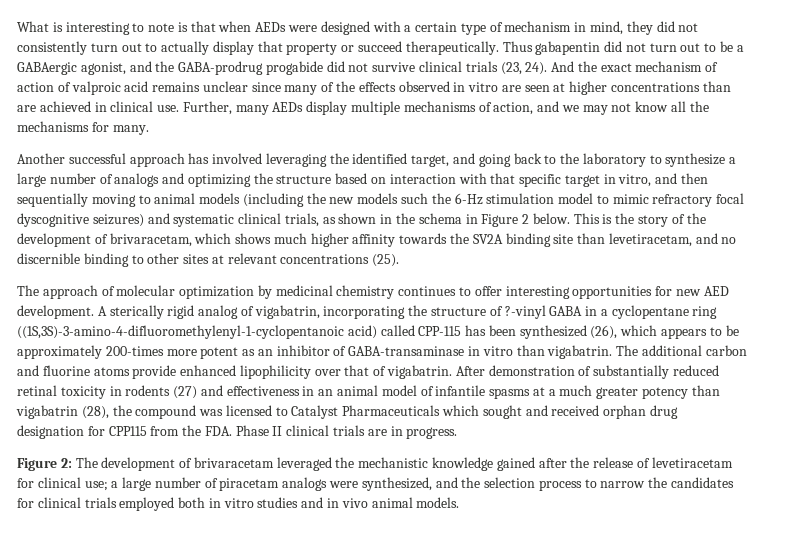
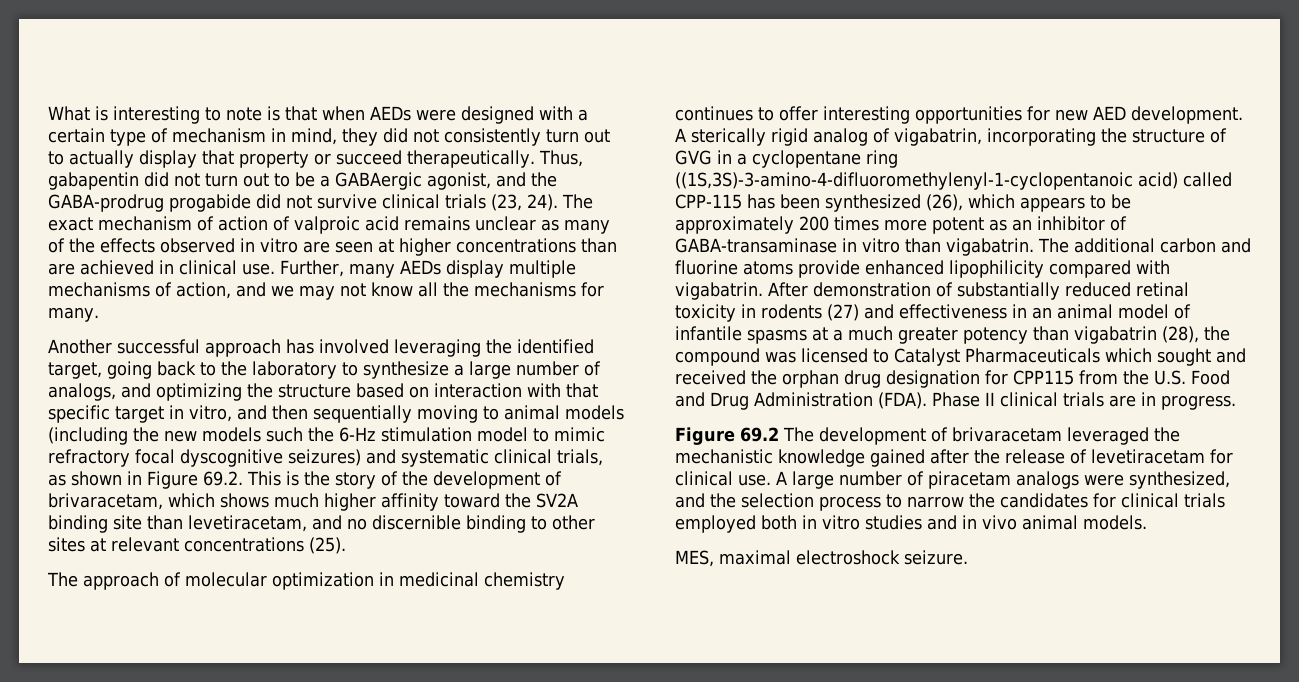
[502,41,533,52] Thus -> [538,150,583,167] Thus,
[551,61,597,72] And the -> [562,194,593,209] The
[251,82,281,92] since -> [541,219,559,231] as
[453,153,476,164] and -> (102, 370) none
[114,173,160,187] analogs -> [48,383,116,401] analogs,
[396,213,570,227] the schema in Figure 2 below. -> [147,471,243,489] Figure 69.2.
[399,233,448,244] towards -> [444,493,500,508] toward
[257,285,272,299] by -> [379,572,394,586] in
[504,305,583,319] ?-vinyl GABA -> [675,150,712,165] GVG
[105,346,164,356] 200-times -> [799,216,879,231] 200 times
[314,365,387,376] over that of -> [1049,260,1170,278] compared with
(600, 410) none -> [751,370,777,385] the
[204,426,232,436] FDA. -> [1154,370,1230,385] [675,392,927,410] U.S. Food and Drug Administration (FDA).
[60,458,72,468] 2: -> [740,427,779,442] 69.2
[84,481,119,491] use; a -> [738,471,787,486] use. A
(460, 502) none -> [675,550,968,567] // MES, maximal electroshock seizure.

